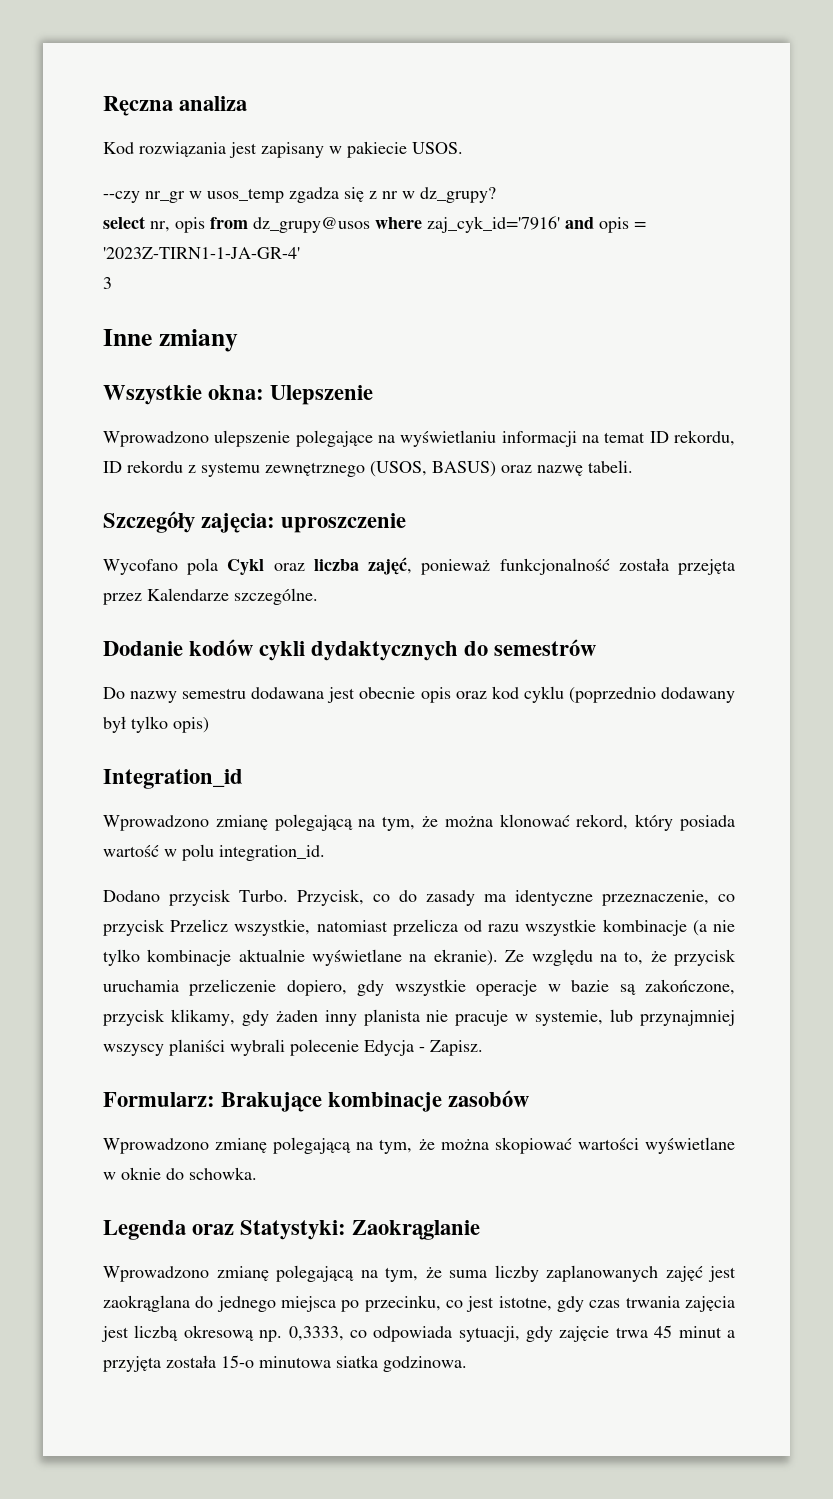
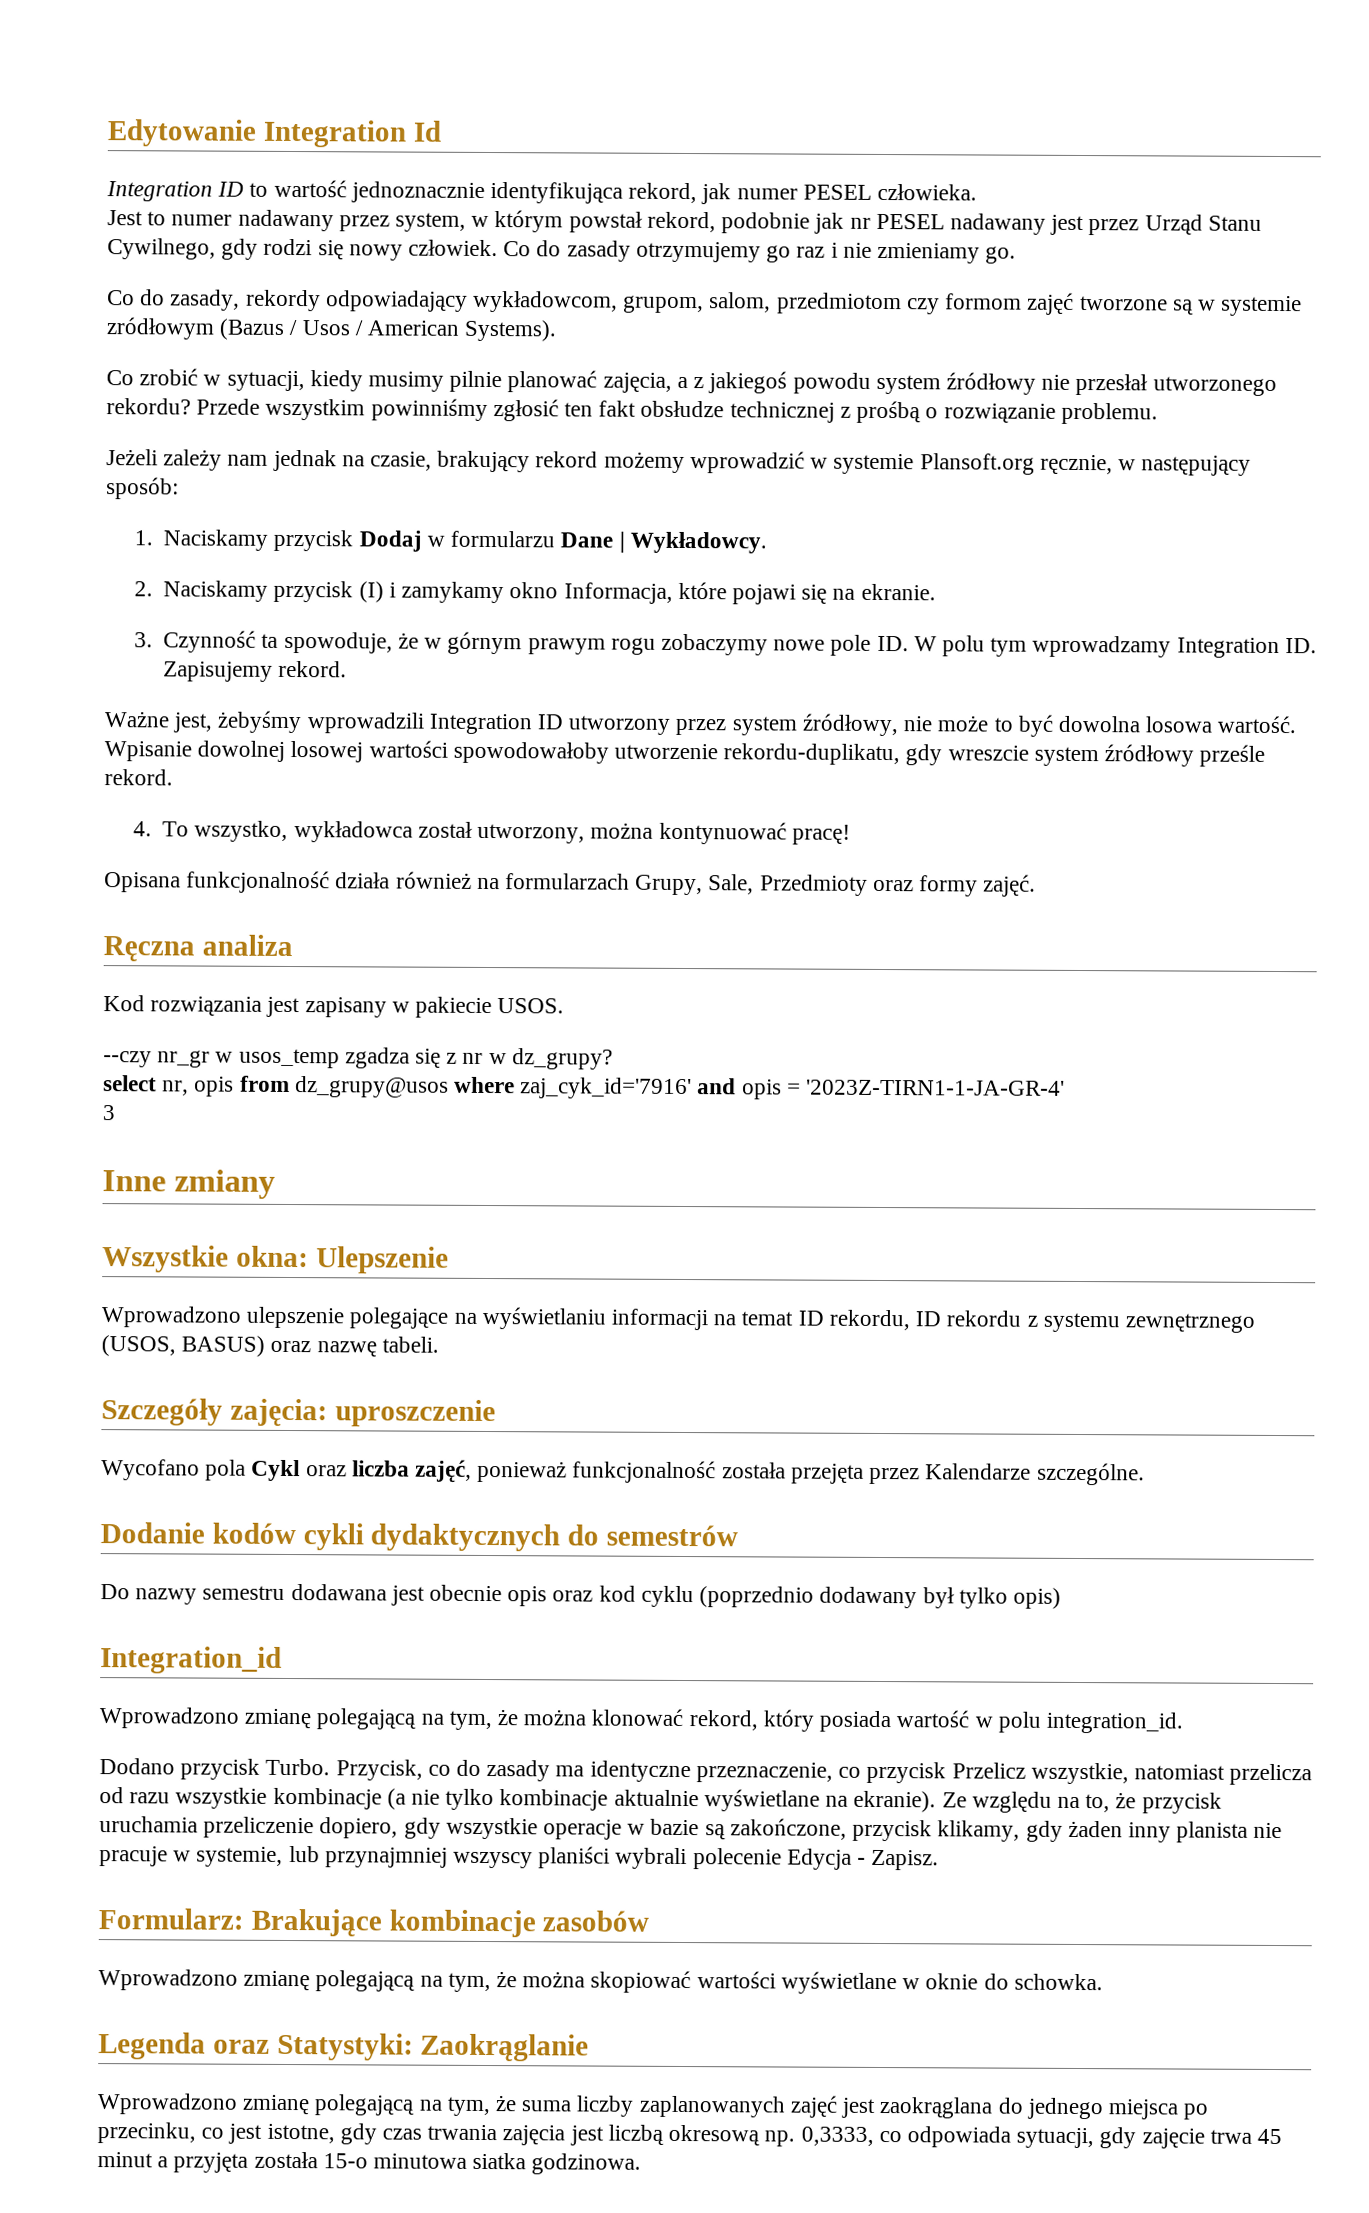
(103, 106) none -> [107,119,441,148] [106,179,978,205] [107,209,1262,236] [107,238,1017,264] [107,289,1303,317] [106,317,557,342] [106,368,1277,396] [106,398,1158,425] [106,449,1252,476] [106,477,179,500] [133,529,767,554] [133,580,936,605] [133,630,1317,659] [163,660,348,682] [104,710,1297,737] [104,740,1266,767] [104,769,173,786] [132,820,851,845] [104,870,1037,897] Edytowanie Integration Id // Integration ID to wartość jednoznacznie identyfikująca rekord, jak numer PESEL człowieka. // Jest to numer nadawany przez system, w którym powstał rekord, podobnie jak nr PESEL nadawany jest przez Urząd Stanu Cywilnego, gdy rodzi się nowy człowiek. Co do zasady otrzymujemy go raz i nie zmieniamy go. // Co do zasady, rekordy odpowiadający wykładowcom, grupom, salom, przedmiotom czy formom zajęć tworzone są w systemie zródłowym (Bazus / Usos / American Systems). // Co zrobić w sytuacji, kiedy musimy pilnie planować zajęcia, a z jakiegoś powodu system źródłowy nie przesłał utworzonego rekordu? Przede wszystkim powinniśmy zgłosić ten fakt obsłudze technicznej z prośbą o rozwiązanie problemu. // Jeżeli zależy nam jednak na czasie, brakujący rekord możemy wprowadzić w systemie Plansoft.org ręcznie, w następujący sposób: // 1. Naciskamy przycisk Dodaj w formularzu Dane | Wykładowcy. // 2. Naciskamy przycisk (I) i zamykamy okno Informacja, które pojawi się na ekranie. // 3. Czynność ta spowoduje, że w górnym prawym rogu zobaczymy nowe pole ID. W polu tym wprowadzamy Integration ID. Zapisujemy rekord. // Ważne jest, żebyśmy wprowadzili Integration ID utworzony przez system źródłowy, nie może to być dowolna losowa wartość. Wpisanie dowolnej losowej wartości spowodowałoby utworzenie rekordu-duplikatu, gdy wreszcie system źródłowy prześle rekord. // 4. To wszystko, wykładowca został utworzony, można kontynuować pracę! // Opisana funkcjonalność działa również na formularzach Grupy, Sale, Przedmioty oraz formy zajęć. //

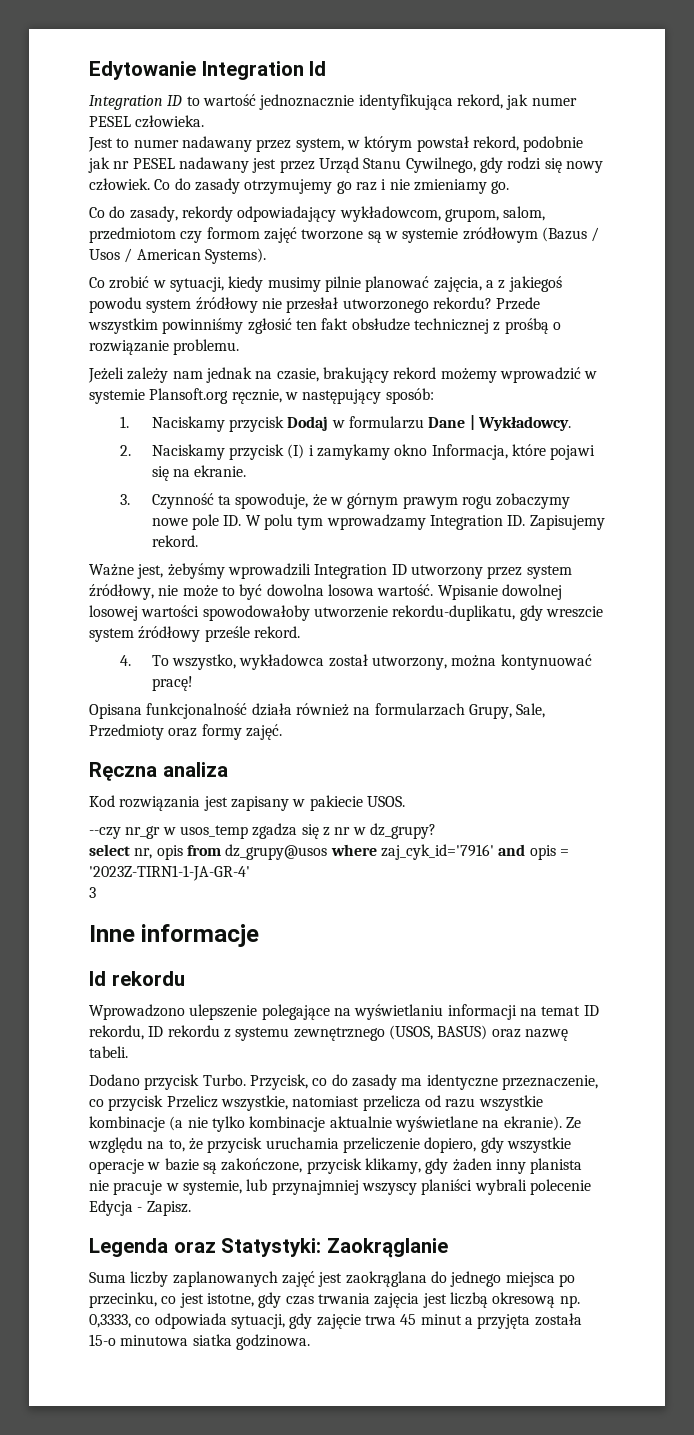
[173,1169,275,1199] [102,1245,449,1274] zmiany // Wszystkie okna: Ulepszenie -> [141,924,260,947] [89,971,185,986] informacje // Id rekordu
[101,1398,496,1428] [101,1459,1145,1486] [100,1522,739,1552] [100,1584,1061,1609] [100,1646,282,1674] [99,1707,1183,1734] // Szczegóły zajęcia: uproszczenie // Wycofano pola Cykl oraz liczba zajęć, ponieważ funkcjonalność została przejęta przez Kalendarze szczególne. // Dodanie kodów cykli dydaktycznych do semestrów // Do nazwy semestru dodawana jest obecnie opis oraz kod cyklu (poprzednio dodawany był tylko opis) // Integration_id // Wprowadzono zmianę polegającą na tym, że można klonować rekord, który posiada wartość w polu integration_id. -> (128, 1052) none
[98,1908,650,1938] [98,1969,1103,1995] [98,2032,590,2062] [97,2093,572,2117] Formularz: Brakujące kombinacje zasobów // Wprowadzono zmianę polegającą na tym, że można skopiować wartości wyświetlane w oknie do schowka. // Legenda oraz Statystyki: Zaokrąglanie // Wprowadzono zmianę polegającą na tym, że suma -> [89,1238,448,1258] [89,1272,126,1283] Legenda oraz Statystyki: Zaokrąglanie // Suma

